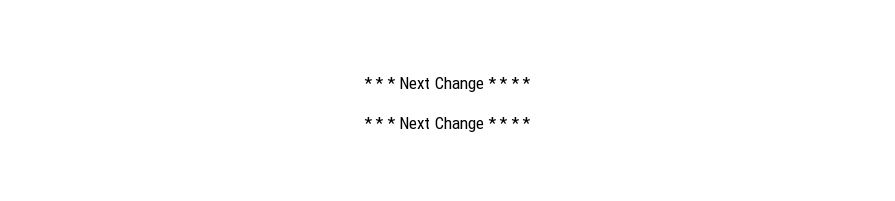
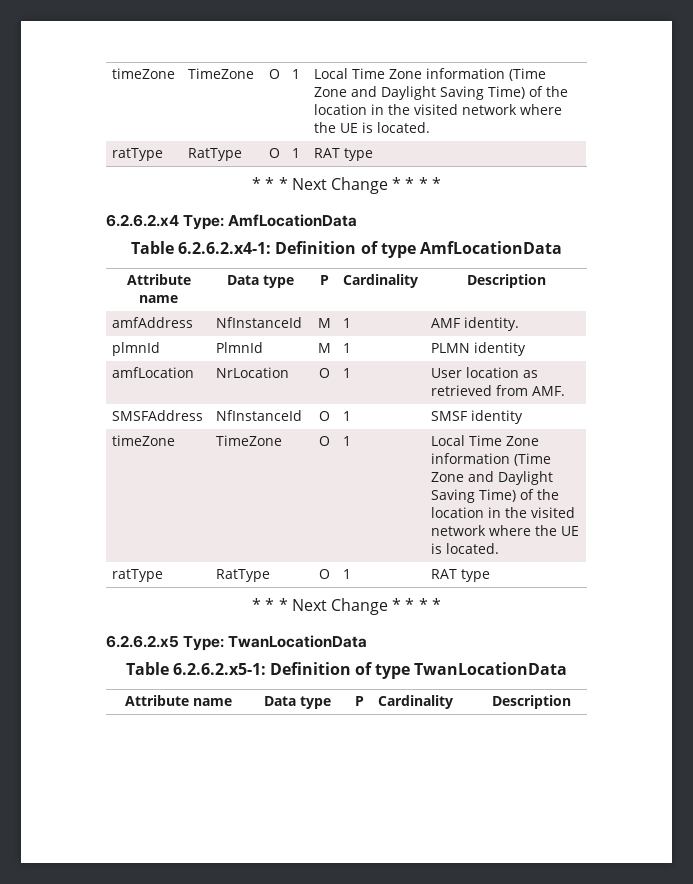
[363,77,531,92] [363,117,531,132] * * * Next Change * * * * // * * * Next Change * * * * -> [112,68,176,79] [188,68,255,79] [269,69,280,79] [292,69,301,79] [314,68,547,81] [314,86,569,100] [314,104,563,115] [314,122,431,133] [112,148,164,161] [188,148,243,161] [269,148,280,158] [292,148,301,158] [314,148,374,161] [252,177,441,194] [106,214,358,230] [131,241,562,258] [126,274,191,285] [139,295,178,303] [227,275,294,288] [319,275,329,285] [343,274,419,288] [466,274,546,288] [112,317,194,328] [216,317,303,328] [317,318,331,328] [343,318,352,328] [431,317,520,331] [112,342,161,356] [216,342,264,353] [317,343,331,353] [343,343,352,353] [431,342,527,356] [112,367,195,378] [216,367,290,378] [318,368,330,378] [343,368,352,378] [431,367,539,378] [431,385,566,396] [112,410,204,421] [216,410,303,421] [318,411,330,421] [343,411,352,421] [431,410,524,424] [112,435,176,446] [216,435,283,446] [318,436,330,446] [343,436,352,446] [431,435,540,446] [431,453,552,466] [431,471,554,485] [431,489,560,503] [431,507,576,518] [431,525,580,536] [431,543,500,554] [112,569,164,582] [216,569,271,582] [318,569,330,579] [343,569,352,579] [431,569,491,582] [252,598,441,615] [106,635,368,651] [125,662,568,679] [124,695,232,706] [264,696,331,709] [354,696,364,706] [378,695,454,709] [492,695,571,709] timeZone | TimeZone | O | 1 | Local Time Zone information (Time Zone and Daylight Saving Time) of the location in the visited network where the UE is located. // ratType | RatType | O | 1 | RAT type // * * * Next Change * * * * // 6.2.6.2.x4 Type: AmfLocationData // Table 6.2.6.2.x4-1: Definition of type AmfLocationData // Attribute name | Data type | P | Cardinality | Description // amfAddress | NfInstanceId | M | 1 | AMF identity. // plmnId | PlmnId | M | 1 | PLMN identity // amfLocation | NrLocation | O | 1 | User location as retrieved from AMF. // SMSFAddress | NfInstanceId | O | 1 | SMSF identity // timeZone | TimeZone | O | 1 | Local Time Zone information (Time Zone and Daylight Saving Time) of the location in the visited network where the UE is located. // ratType | RatType | O | 1 | RAT type // * * * Next Change * * * * // 6.2.6.2.x5 Type: TwanLocationData // Table 6.2.6.2.x5-1: Definition of type TwanLocationData // Attribute name | Data type | P | Cardinality | Description

